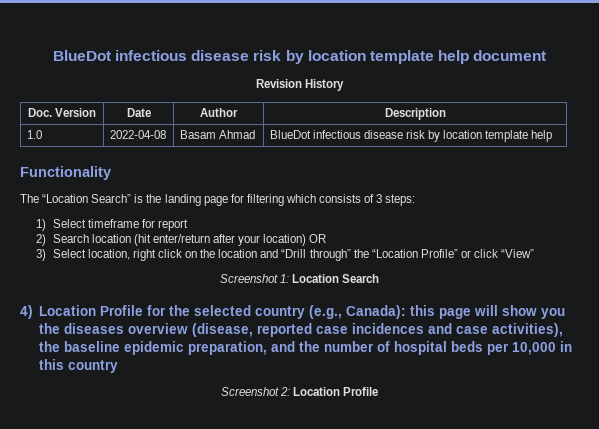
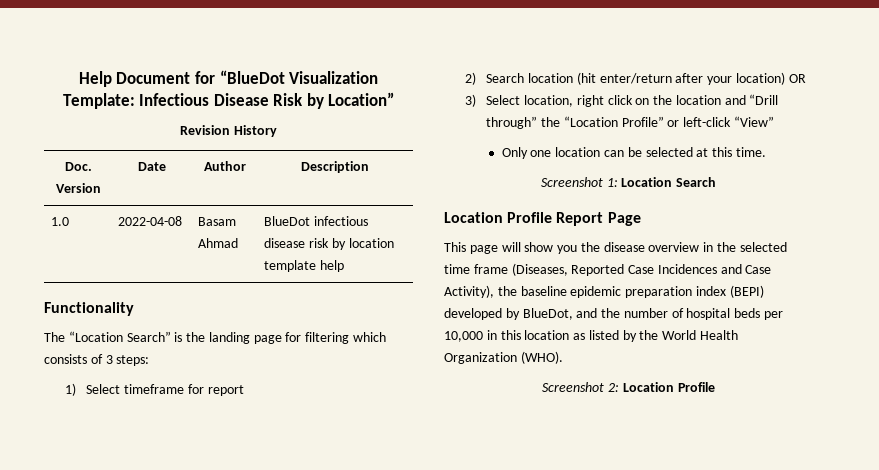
[52,50,547,64] BlueDot infectious disease risk by location template help document -> [78,70,379,87] [62,92,395,109] Help Document for “BlueDot Visualization Template: Infectious Disease Risk by Location”
[474,249,499,258] click -> [683,117,732,127] left-click
(535, 253) none -> [501,147,766,159] // Only one location can be selected at this time.
[20,305,435,319] 4) Location Profile for the selected country (e.g., Canada): this -> [444,212,641,226] [444,242,466,252] Location Profile Report Page // This
[63,323,563,337] [38,341,267,355] diseases overview (disease, reported case incidences and case activities), the baseline epidemic preparation, -> [603,242,787,252] [444,263,772,276] [444,285,764,298] [444,308,573,320] disease overview in the selected time frame (Diseases, Reported Case Incidences and Case Activity), the baseline epidemic preparation index (BEPI) developed by BlueDot,
[67,360,118,373] country -> [524,330,739,342] [444,351,563,364] location as listed by the World Health Organization (WHO).

